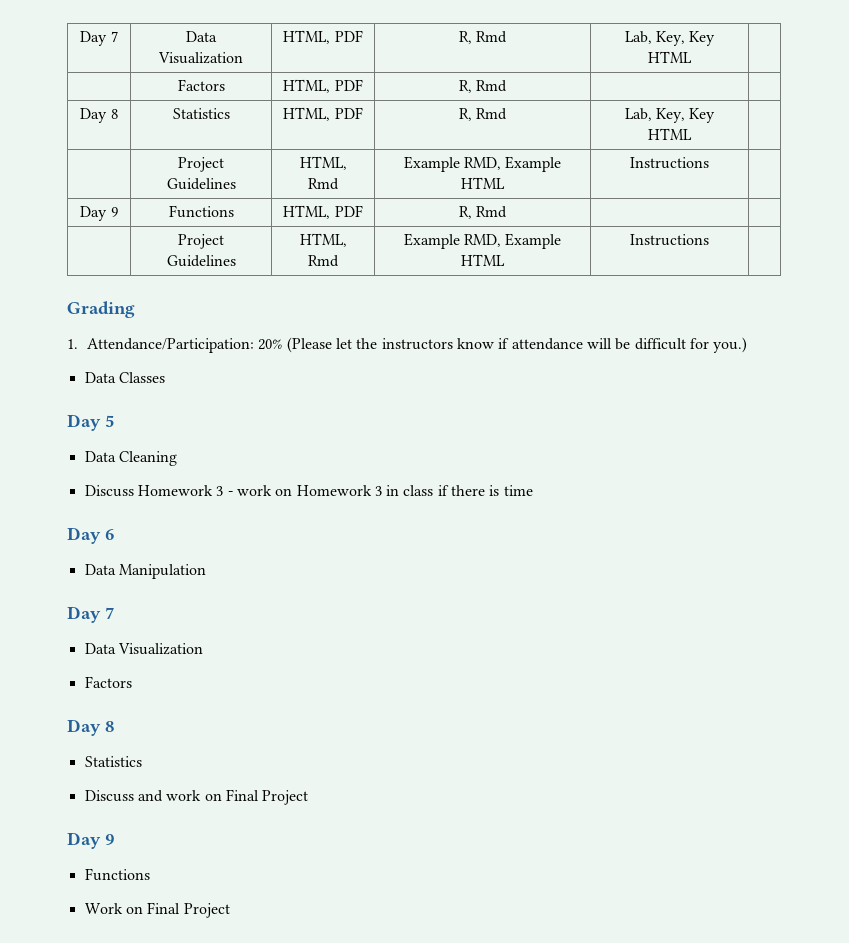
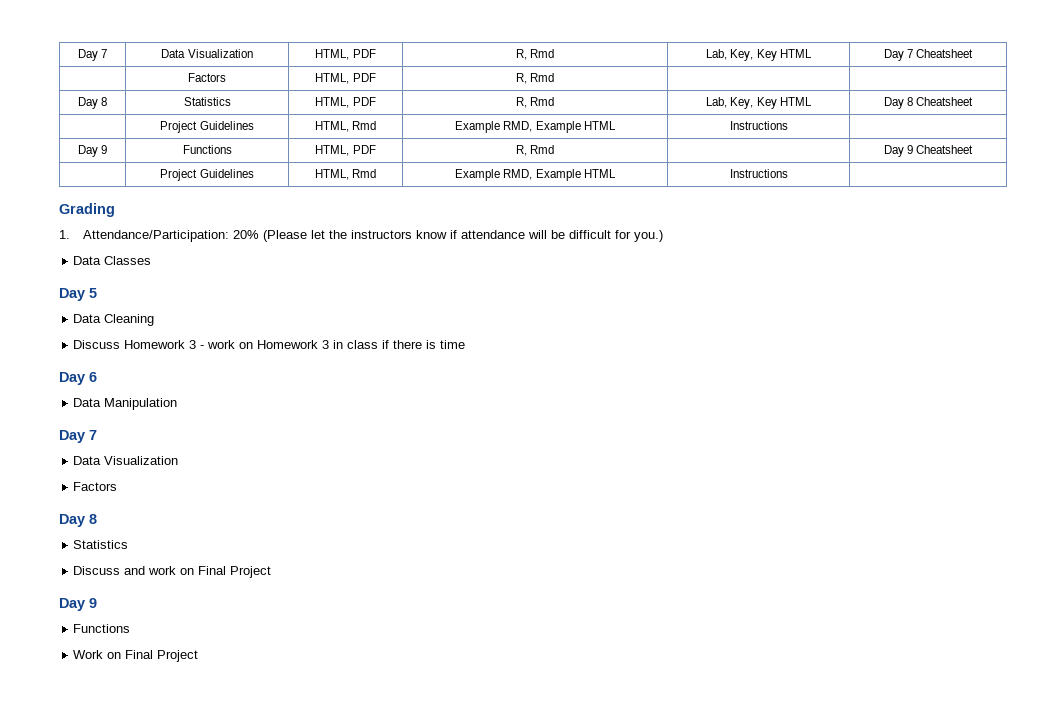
(693, 57) none -> [883,49,974,61] Day 7 Cheatsheet
(693, 134) none -> [883,97,974,109] Day 8 Cheatsheet
(508, 212) none -> [883,145,974,157] Day 9 Cheatsheet

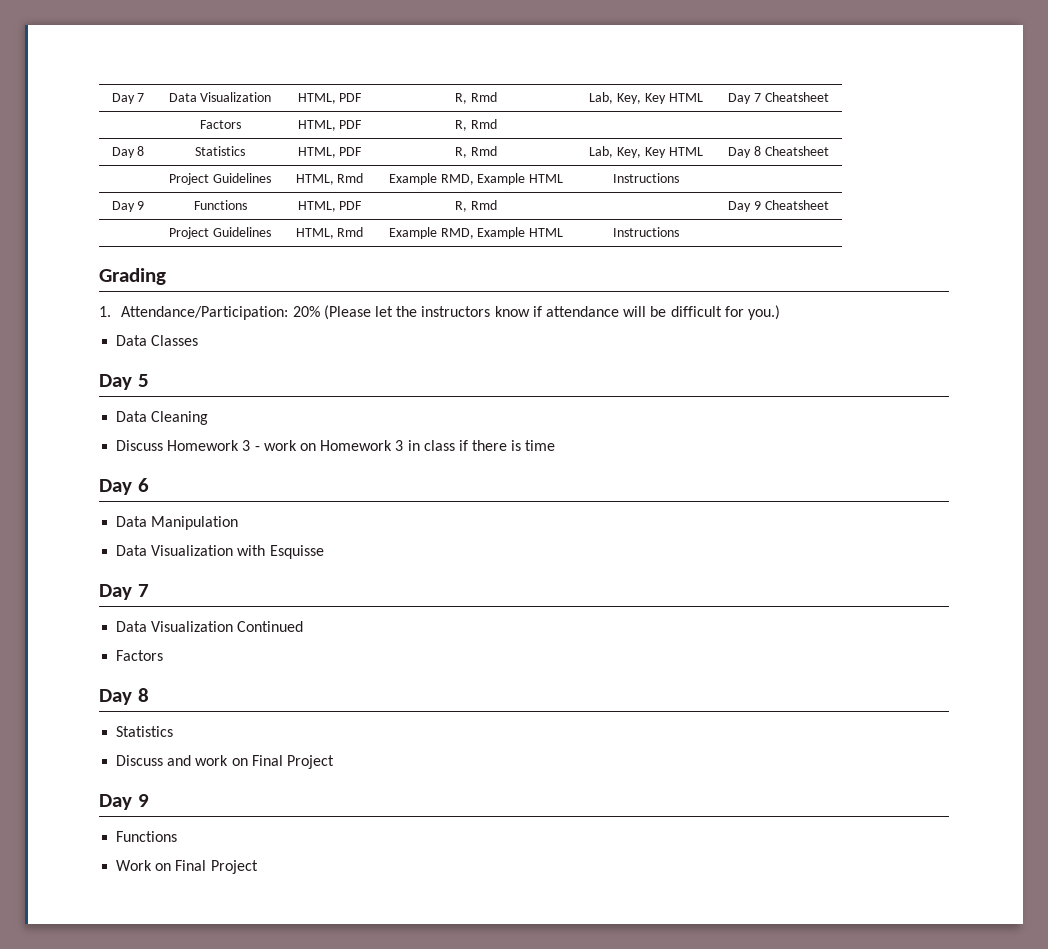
(178, 404) none -> [116,545,324,559] // Data Visualization with Esquisse
(179, 460) none -> [237,621,304,632] Continued

